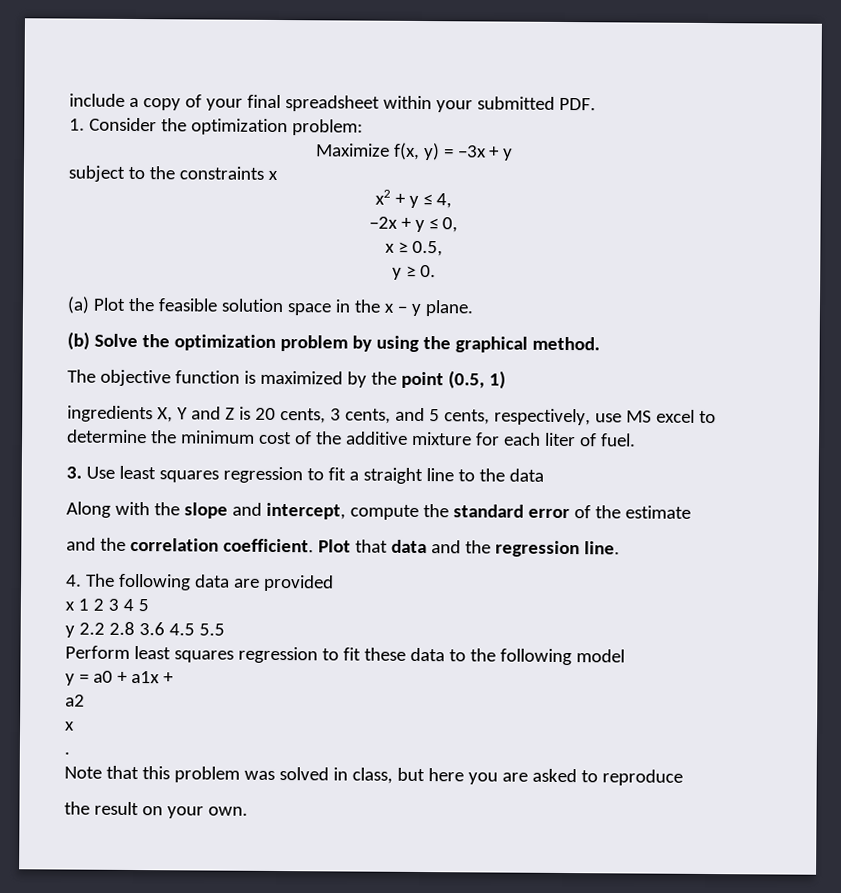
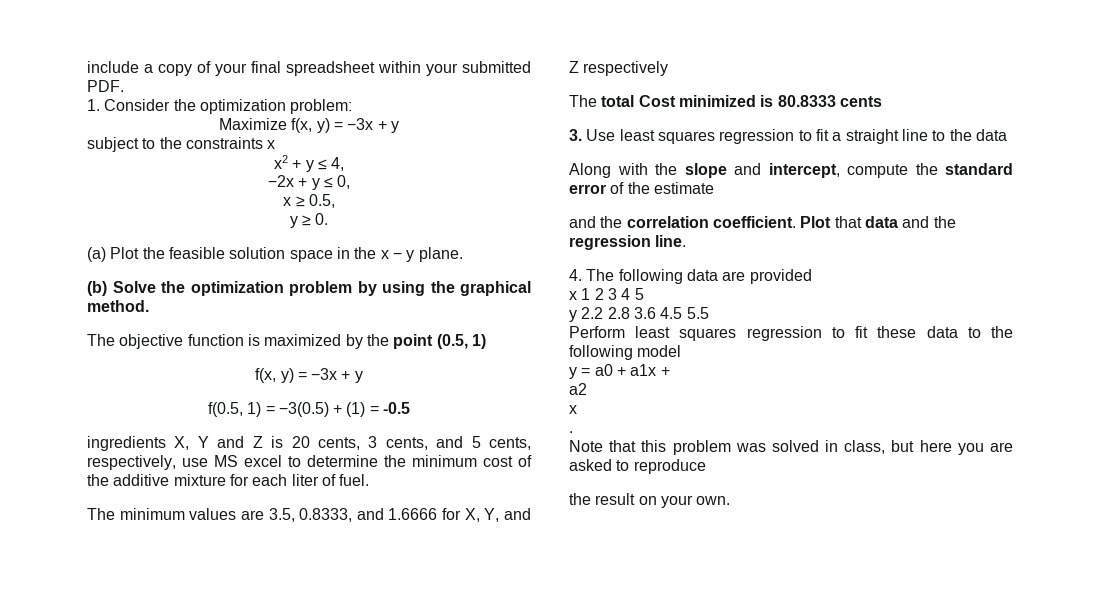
(506, 379) none -> [255,368,363,383] [207,402,411,417] // f(x, y) = −3x + y // f(0.5, 1) = −3(0.5) + (1) = -0.5
(636, 440) none -> [87,508,531,522] [569,61,669,76] [569,95,882,107] // The minimum values are 3.5, 0.8333, and 1.6666 for X, Y, and Z respectively // The total Cost minimized is 80.8333 cents

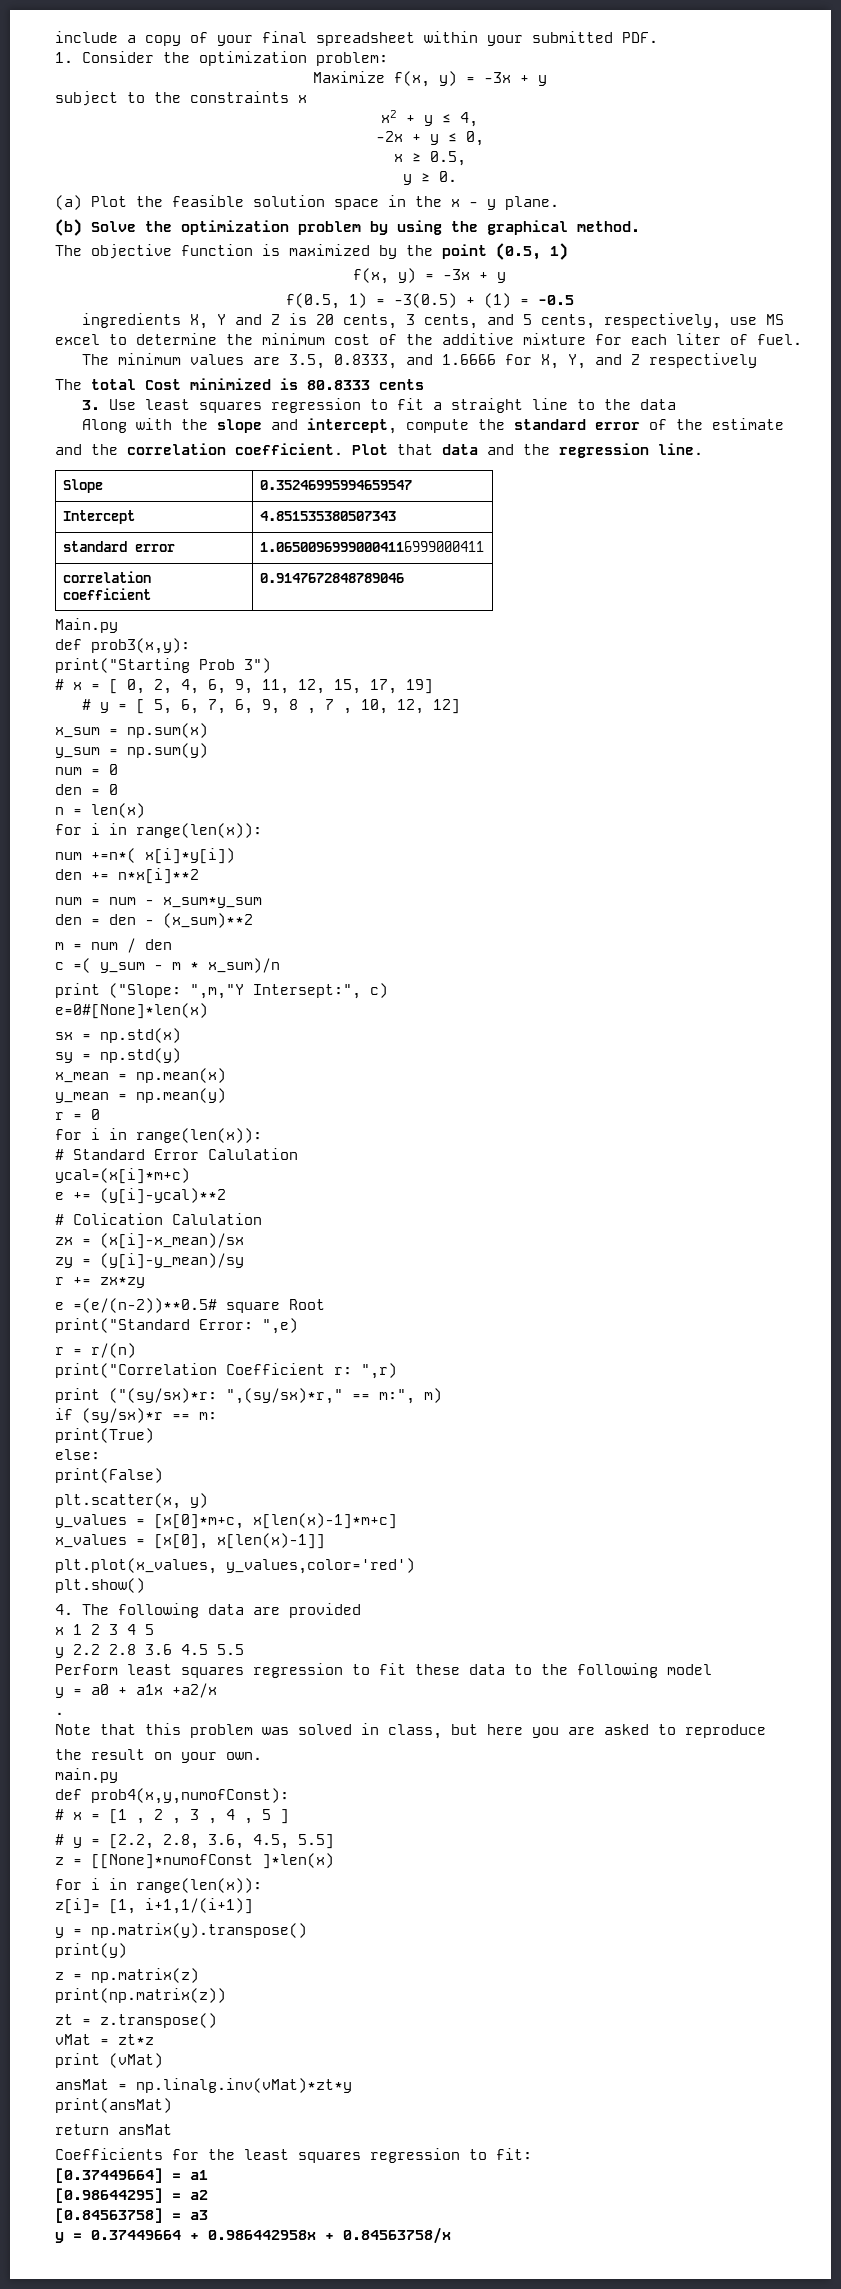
(687, 241) none -> [62,479,103,493] [259,480,412,490] [62,510,135,524] [259,511,396,521] [62,541,175,552] [259,541,484,552] [62,571,151,583] [62,588,151,600] [259,573,404,583] [55,618,118,633] [55,638,190,654] [55,658,271,673] [55,679,433,694] [81,699,460,714] [55,723,208,738] [55,743,208,758] [55,764,118,775] [55,784,118,795] [55,803,145,818] [55,823,262,838] [55,848,235,864] [55,868,199,884] [55,897,262,908] [55,913,253,928] [55,938,172,953] [55,958,280,973] [55,983,388,999] [55,1003,208,1019] [55,1028,181,1043] [55,1048,181,1063] [55,1068,226,1083] [55,1088,226,1103] [55,1109,100,1120] [55,1128,262,1143] [55,1148,298,1160] [55,1168,190,1184] [55,1188,226,1204] [55,1213,262,1225] [55,1233,244,1249] [55,1253,244,1269] [55,1277,145,1288] [55,1298,325,1313] [55,1318,298,1334] [55,1343,136,1358] [55,1363,397,1379] [55,1388,442,1404] [55,1408,217,1423] [55,1428,154,1443] [55,1449,100,1460] [55,1468,163,1483] [55,1493,208,1509] [55,1513,397,1529] [55,1533,325,1549] [55,1558,415,1574] [55,1578,145,1593] // Slope | 0.35246995994659547 // Intercept | 4.851535380507343 // standard error | 1.06500969990004116999000411 // correlation coefficient | 0.9147672848789046 // Main.py // def prob3(x,y): // print("Starting Prob 3") // # x = [ 0, 2, 4, 6, 9, 11, 12, 15, 17, 19] // # y = [ 5, 6, 7, 6, 9, 8 , 7 , 10, 12, 12] // x_sum = np.sum(x) // y_sum = np.sum(y) // num = 0 // den = 0 // n = len(x) // for i in range(len(x)): // num +=n*( x[i]*y[i]) // den += n*x[i]**2 // num = num - x_sum*y_sum // den = den - (x_sum)**2 // m = num / den // c =( y_sum - m * x_sum)/n // print ("Slope: ",m,"Y Intersept:", c) // e=0#[None]*len(x) // sx = np.std(x) // sy = np.std(y) // x_mean = np.mean(x) // y_mean = np.mean(y) // r = 0 // for i in range(len(x)): // # Standard Error Calulation // ycal=(x[i]*m+c) // e += (y[i]-ycal)**2 // # Colication Calulation // zx = (x[i]-x_mean)/sx // zy = (y[i]-y_mean)/sy // r += zx*zy // e =(e/(n-2))**0.5# square Root // print("Standard Error: ",e) // r = r/(n) // print("Correlation Coefficient r: ",r) // print ("(sy/sx)*r: ",(sy/sx)*r," == m:", m) // if (sy/sx)*r == m: // print(True) // else: // print(False) // plt.scatter(x, y) // y_values = [x[0]*m+c, x[len(x)-1]*m+c] // x_values = [x[0], x[len(x)-1]] // plt.plot(x_values, y_values,color='red') // plt.show()
[660,367,670,376] [569,383,587,395] [569,405,577,414] + // a2 // x -> [172,1683,217,1698] +a2/x
(731, 500) none -> [55,1768,118,1783] [55,1788,289,1804] [55,1809,289,1824] [55,1834,334,1849] [55,1853,334,1869] [55,1878,262,1893] [55,1898,253,1914] [55,1923,307,1938] [55,1943,127,1958] [55,1968,199,1983] [55,1988,226,2003] [55,2013,217,2028] [55,2034,154,2045] [55,2053,163,2068] [55,2078,352,2093] [55,2098,172,2113] [55,2124,172,2135] [55,2148,532,2163] [55,2168,208,2183] [55,2188,208,2203] [55,2208,208,2223] [55,2227,451,2244] // main.py // def prob4(x,y,numofConst): // # x = [1 , 2 , 3 , 4 , 5 ] // # y = [2.2, 2.8, 3.6, 4.5, 5.5] // z = [[None]*numofConst ]*len(x) // for i in range(len(x)): // z[i]= [1, i+1,1/(i+1)] // y = np.matrix(y).transpose() // print(y) // z = np.matrix(z) // print(np.matrix(z)) // zt = z.transpose() // vMat = zt*z // print (vMat) // ansMat = np.linalg.inv(vMat)*zt*y // print(ansMat) // return ansMat // Coefficients for the least squares regression to fit: // [0.37449664] = a1 // [0.98644295] = a2 // [0.84563758] = a3 // y = 0.37449664 + 0.986442958x + 0.84563758/x

